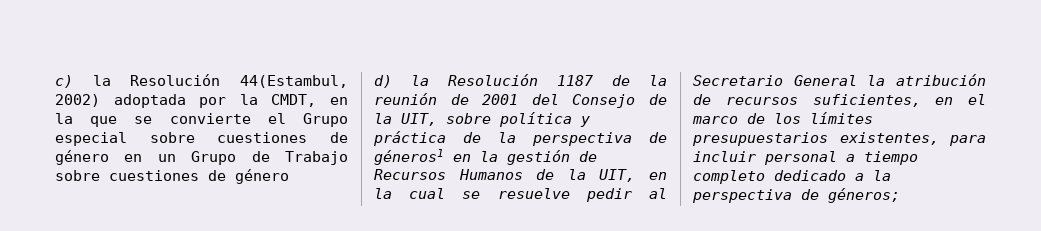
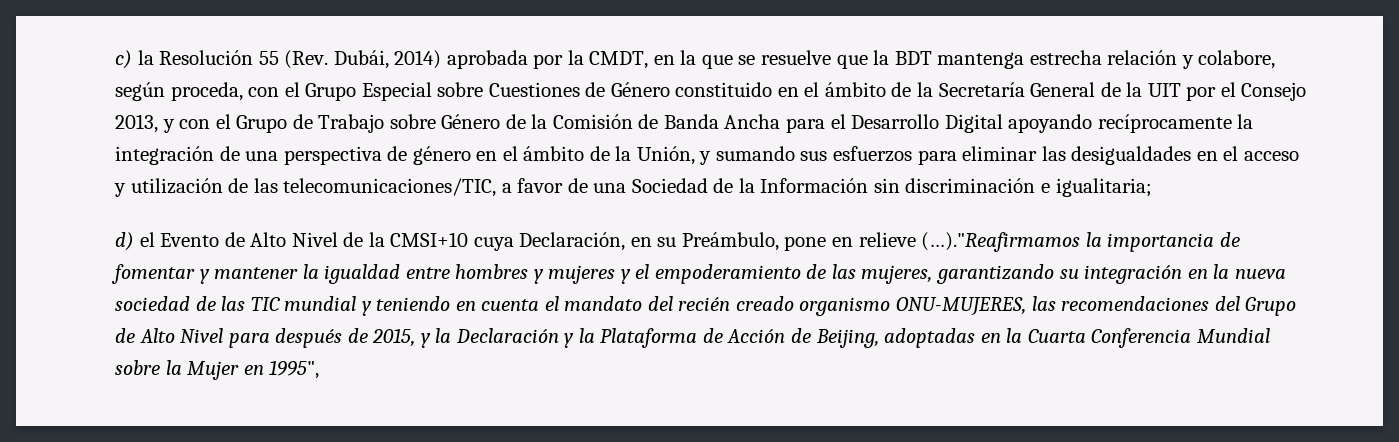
[239,75,348,88] [55,94,186,108] 44(Estambul, 2002) adoptada -> [258,50,528,69] 55 (Rev. Dubái, 2014) aprobada
[169,113,348,127] [55,132,348,146] [55,150,348,165] [55,169,289,184] [374,74,667,88] [374,93,667,108] [374,112,590,127] [373,131,667,146] [374,149,597,165] [374,169,667,182] [374,188,667,202] [693,74,986,86] [693,94,986,107] [692,112,873,124] [692,132,986,146] [693,151,918,165] [693,170,891,184] [692,188,900,203] convierte el Grupo especial sobre cuestiones de género en un Grupo de Trabajo sobre cuestiones de género // d) la Resolución 1187 de la reunión de 2001 del Consejo de la UIT, sobre política y práctica de la perspectiva de géneros1 en la gestión de Recursos Humanos de la UIT, en la cual se resuelve pedir al Secretario General la atribución de recursos suficientes, en el marco de los límites presupuestarios existentes, para incluir personal a tiempo completo dedicado a la perspectiva de géneros; -> [761,50,1276,69] [115,82,1307,101] [115,114,1254,133] [115,146,1299,165] [114,178,1152,197] [115,232,1240,252] [111,264,1286,284] [115,296,1297,316] [115,328,1270,348] [115,360,320,380] resuelve que la BDT mantenga estrecha relación y colabore, según proceda, con el Grupo Especial sobre Cuestiones de Género constituido en el ámbito de la Secretaría General de la UIT por el Consejo 2013, y con el Grupo de Trabajo sobre Género de la Comisión de Banda Ancha para el Desarrollo Digital apoyando recíprocamente la integración de una perspectiva de género en el ámbito de la Unión, y sumando sus esfuerzos para eliminar las desigualdades en el acceso y utilización de las telecomunicaciones/TIC, a favor de una Sociedad de la Información sin discriminación e igualitaria; // d) el Evento de Alto Nivel de la CMSI+10 cuya Declaración, en su Preámbulo, pone en relieve (…)."Reafirmamos la importancia de fomentar y mantener la igualdad entre hombres y mujeres y el empoderamiento de las mujeres, garantizando su integración en la nueva sociedad de las TIC mundial y teniendo en cuenta el mandato del recién creado organismo ONU-MUJERES, las recomendaciones del Grupo de Alto Nivel para después de 2015, y la Declaración y la Plataforma de Acción de Beijing, adoptadas en la Cuarta Conferencia Mundial sobre la Mujer en 1995",

